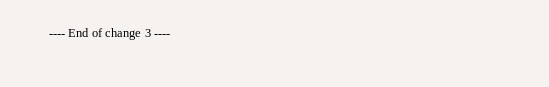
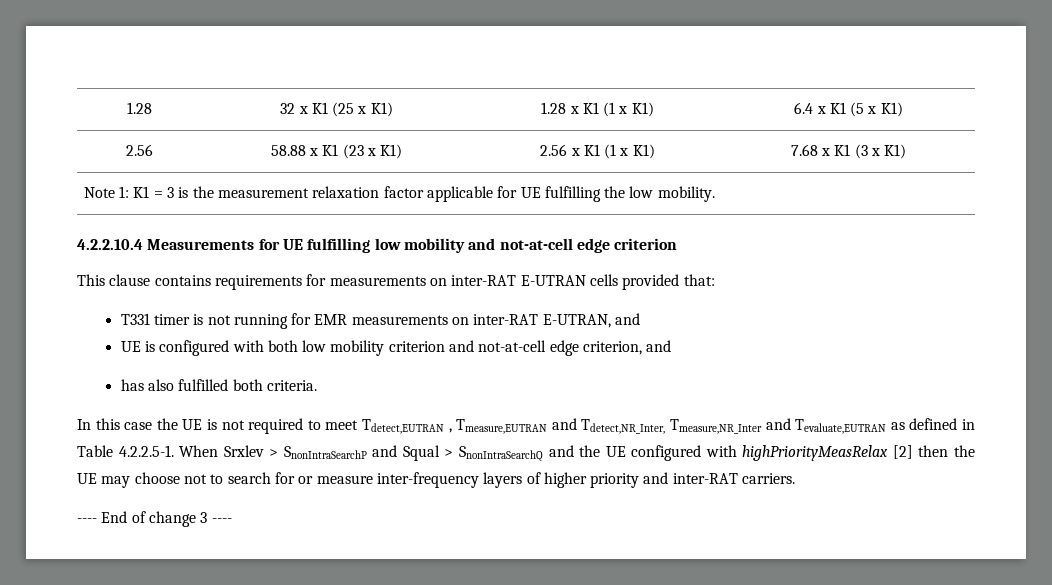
(49, 35) none -> [126,102,152,114] [280,102,393,117] [541,102,654,117] [794,102,903,117] [125,144,153,156] [270,144,403,159] [540,144,655,159] [790,144,907,159] [83,186,715,202] [77,238,678,253] [77,274,715,290] [120,313,641,329] [120,340,672,356] [120,379,317,391] [77,418,976,434] [77,445,975,462] [77,472,796,488] 1.28 | 32 x K1 (25 x K1) | 1.28 x K1 (1 x K1) | 6.4 x K1 (5 x K1) // 2.56 | 58.88 x K1 (23 x K1) | 2.56 x K1 (1 x K1) | 7.68 x K1 (3 x K1) // Note 1: K1 = 3 is the measurement relaxation factor applicable for UE fulfilling the low mobility. // 4.2.2.10.4 Measurements for UE fulfilling low mobility and not-at-cell edge criterion // This clause contains requirements for measurements on inter-RAT E-UTRAN cells provided that: // T331 timer is not running for EMR measurements on inter-RAT E-UTRAN, and // UE is configured with both low mobility criterion and not-at-cell edge criterion, and // has also fulfilled both criteria. // In this case the UE is not required to meet Tdetect,EUTRAN , Tmeasure,EUTRAN and Tdetect,NR_Inter, Tmeasure,NR_Inter and Tevaluate,EUTRAN as defined in Table 4.2.2.5-1. When Srxlev > SnonIntraSearchP and Squal > SnonIntraSearchQ and the UE configured with highPriorityMeasRelax [2] then the UE may choose not to search for or measure inter-frequency layers of higher priority and inter-RAT carriers. //

